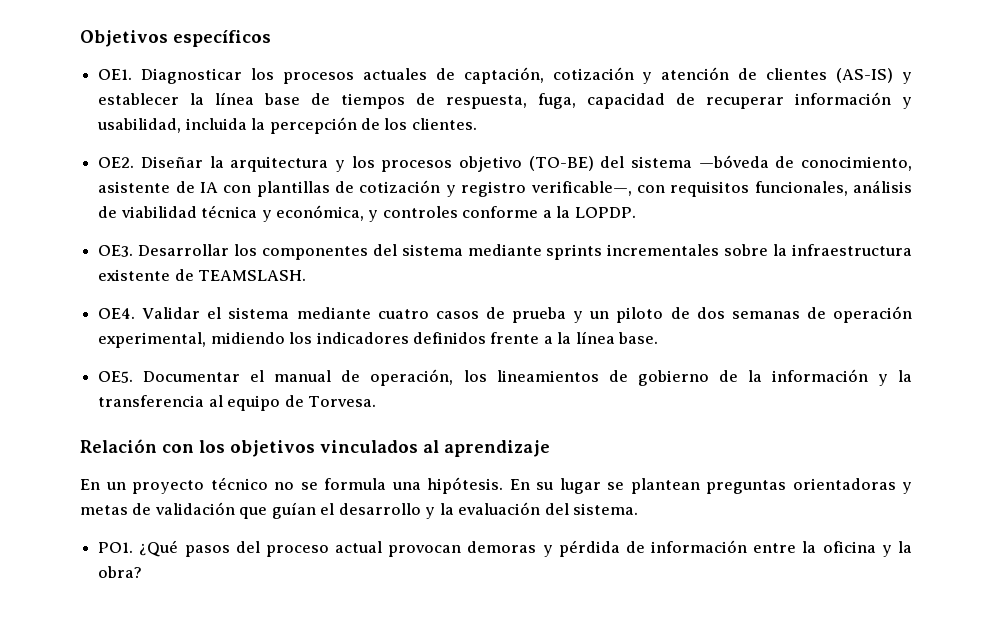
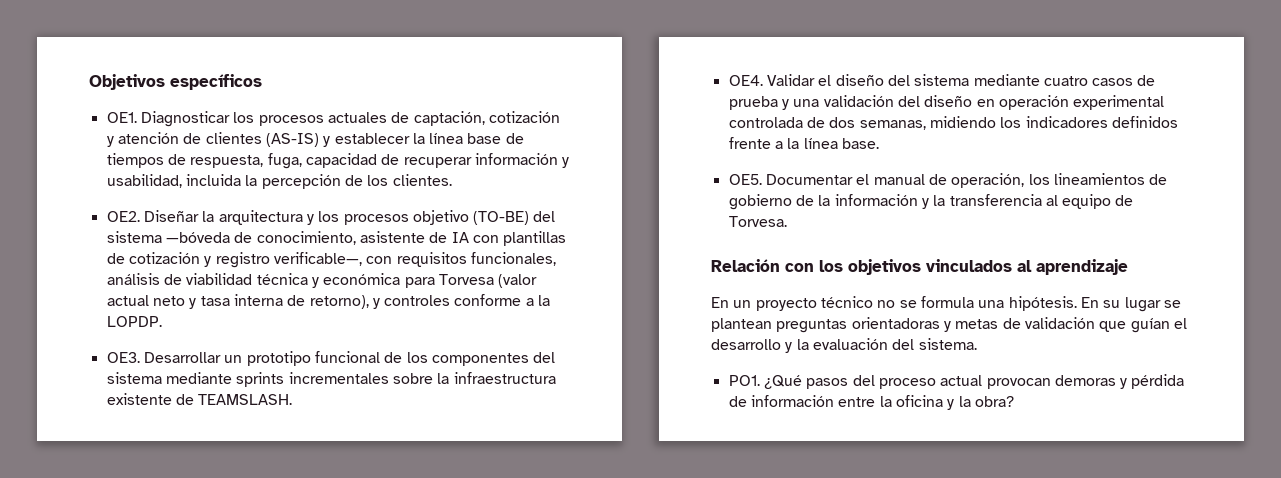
[275,205,364,221] económica, -> [323,273,538,288] [106,294,369,309] económica para Torvesa (valor actual neto y tasa interna de retorno),
(230, 250) none -> [224,351,403,366] un prototipo funcional de
(222, 313) none -> [835,74,910,86] diseño del
[589,306,913,323] [98,332,207,348] un piloto de dos semanas de operación experimental, -> [793,95,1165,110] [728,117,926,130] una validación del diseño en operación experimental controlada de dos semanas,

